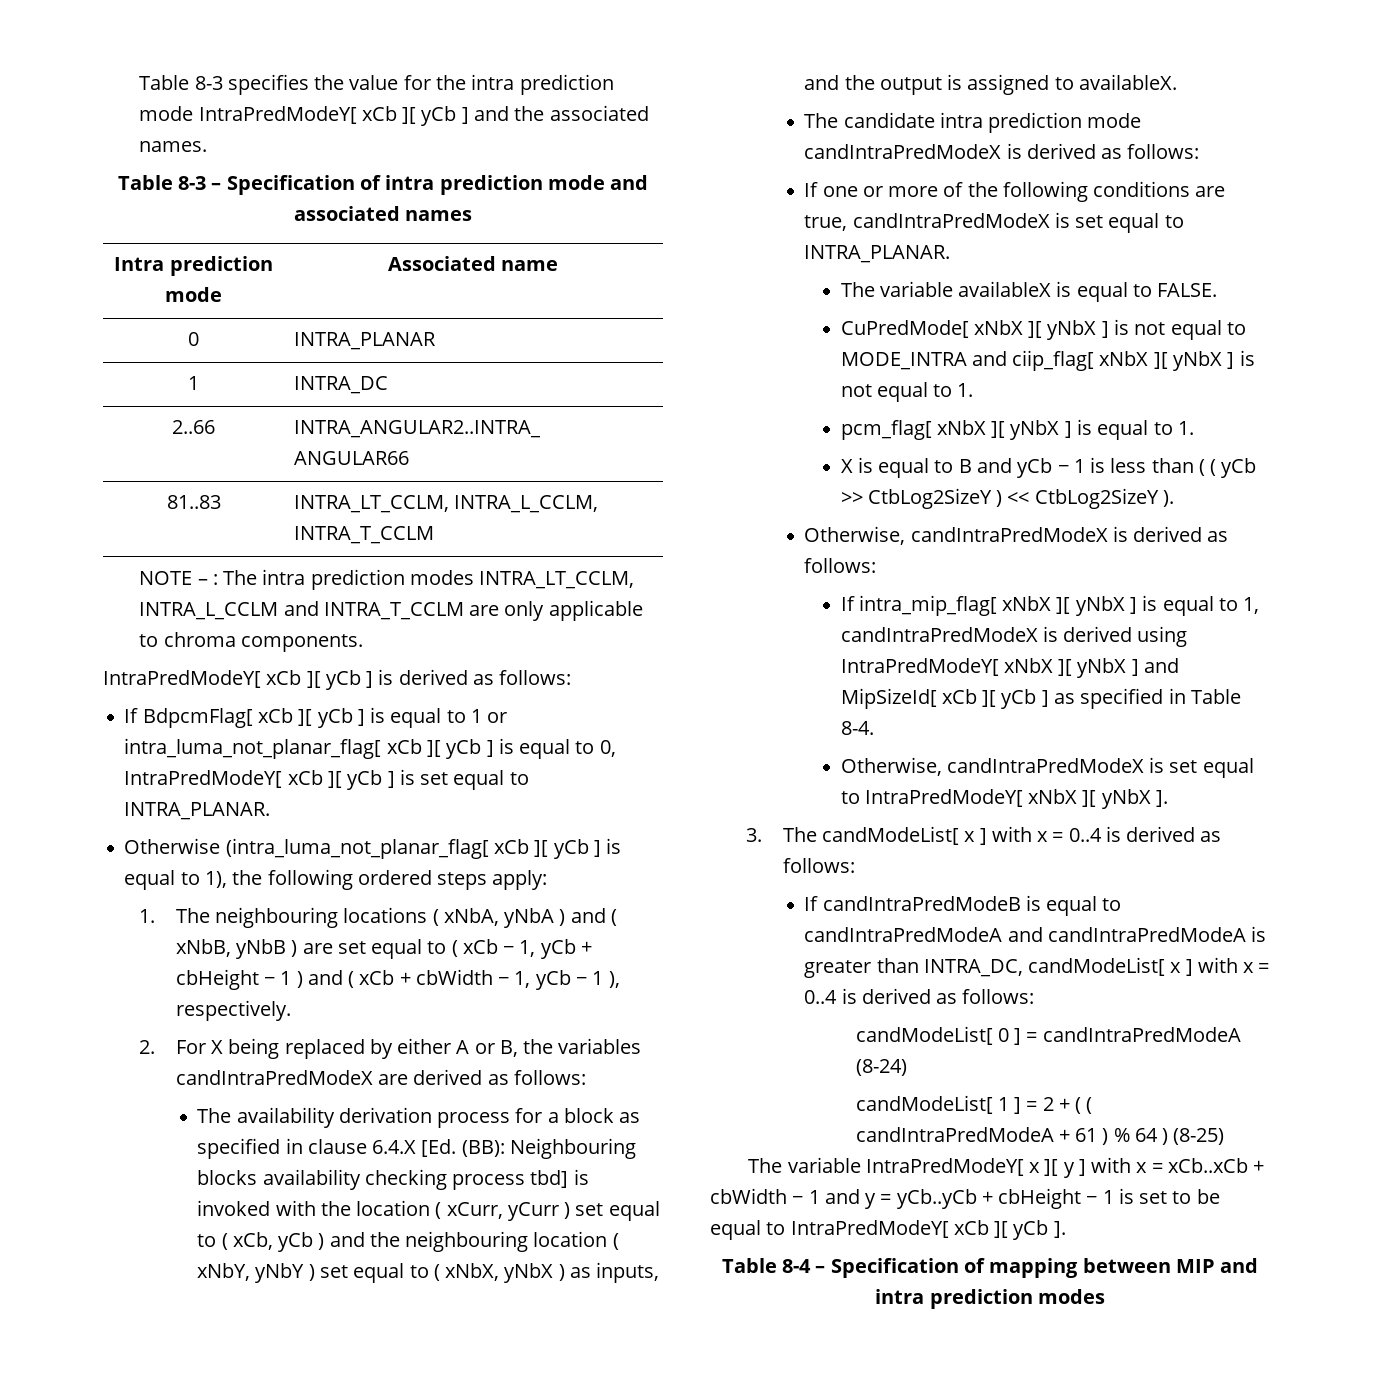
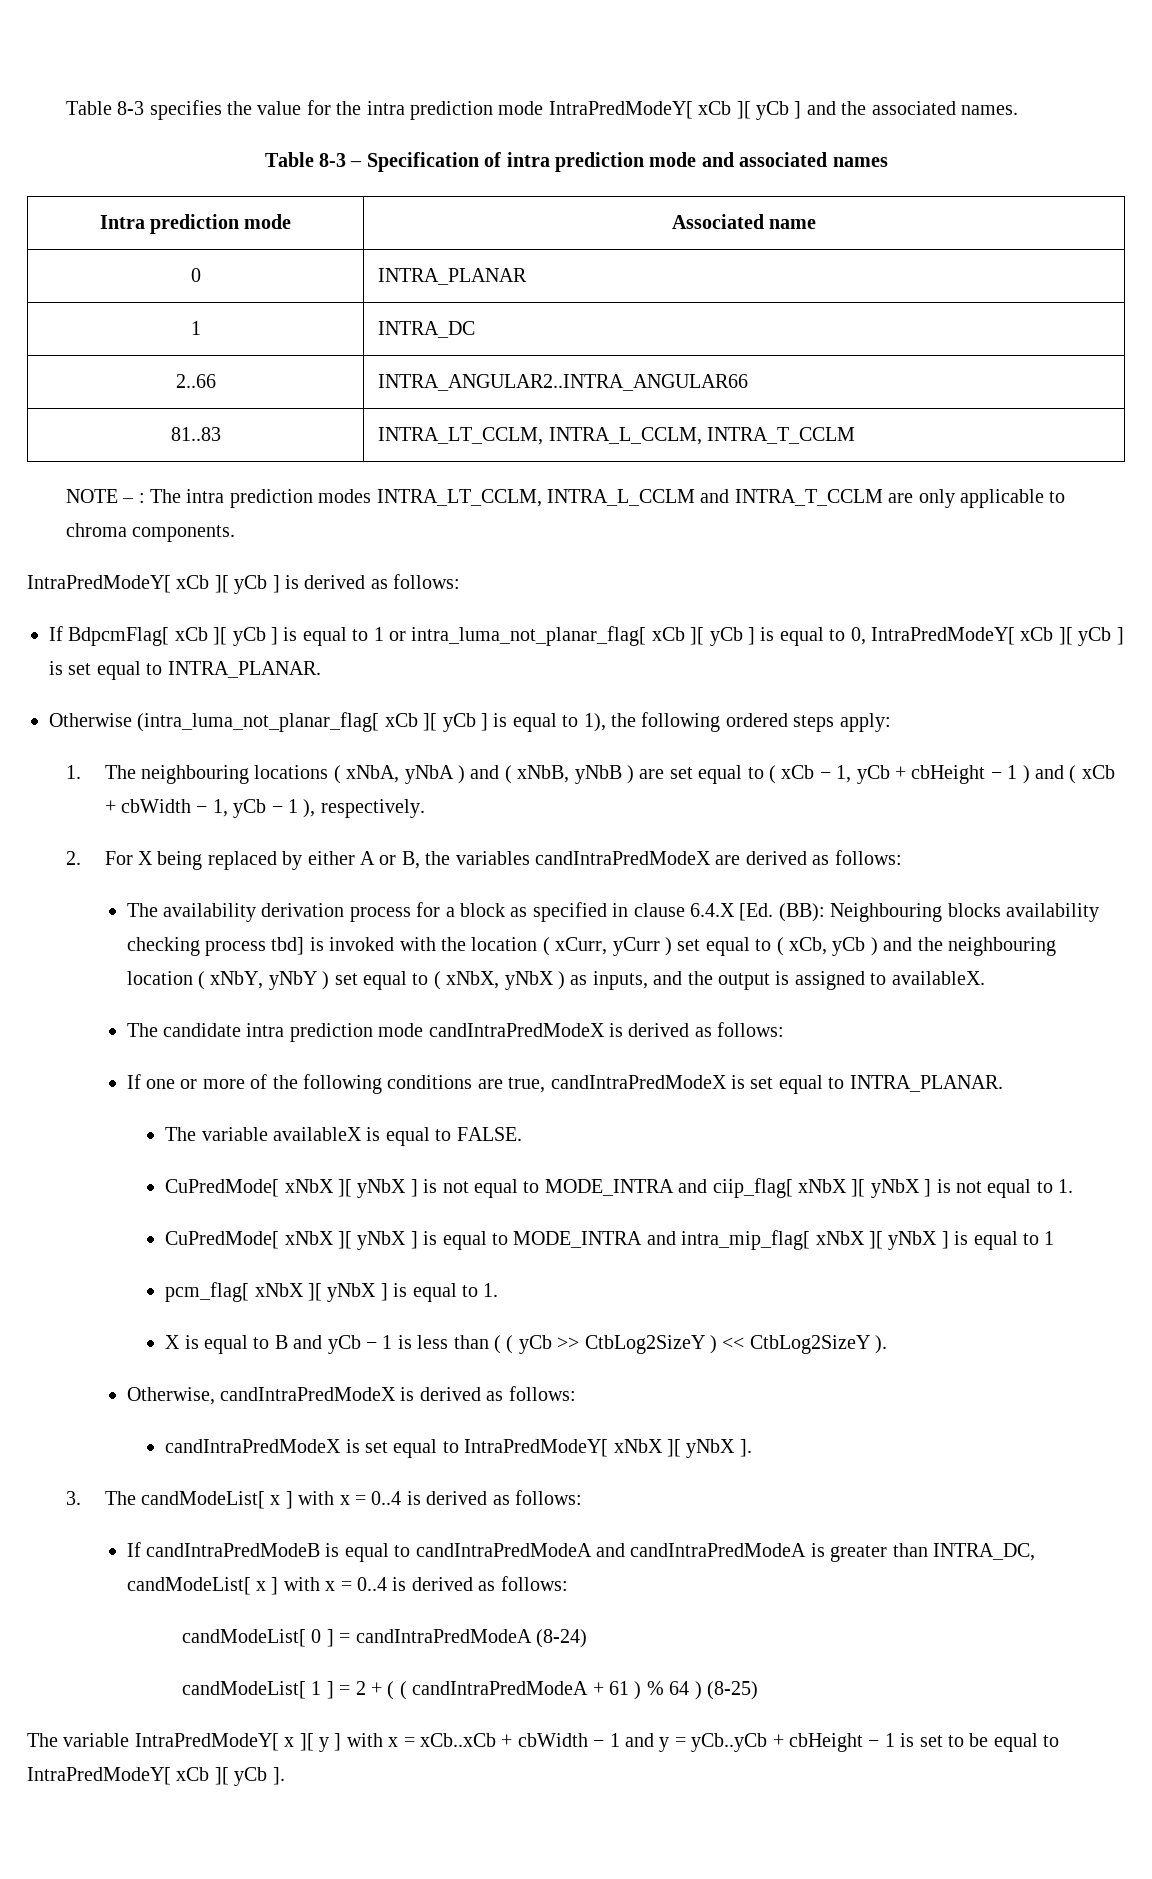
(974, 390) none -> [165,1230,1055,1250] // CuPredMode[ xNbX ][ yNbX ] is equal to MODE_INTRA and intra_mip_flag[ xNbX ][ yNbX ] is equal to 1
[840,595,1260,616] [840,626,1188,647] [840,658,1179,678] [840,688,1241,709] [840,721,874,735] [840,757,942,776] If intra_mip_flag[ xNbX ][ yNbX ] is equal to 1, candIntraPredModeX is derived using IntraPredModeY[ xNbX ][ yNbX ] and MipSizeId[ xCb ][ yCb ] as specified in Table 8-4. // Otherwise, -> (576, 1393) none
[721,1258,1259,1278] [875,1289,1105,1309] // Table 8-4 – Specification of mapping between MIP and intra prediction modes -> (285, 1776) none

